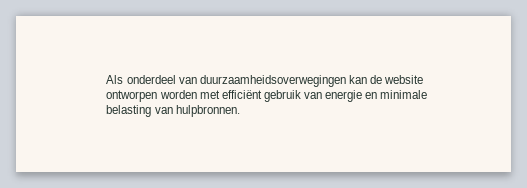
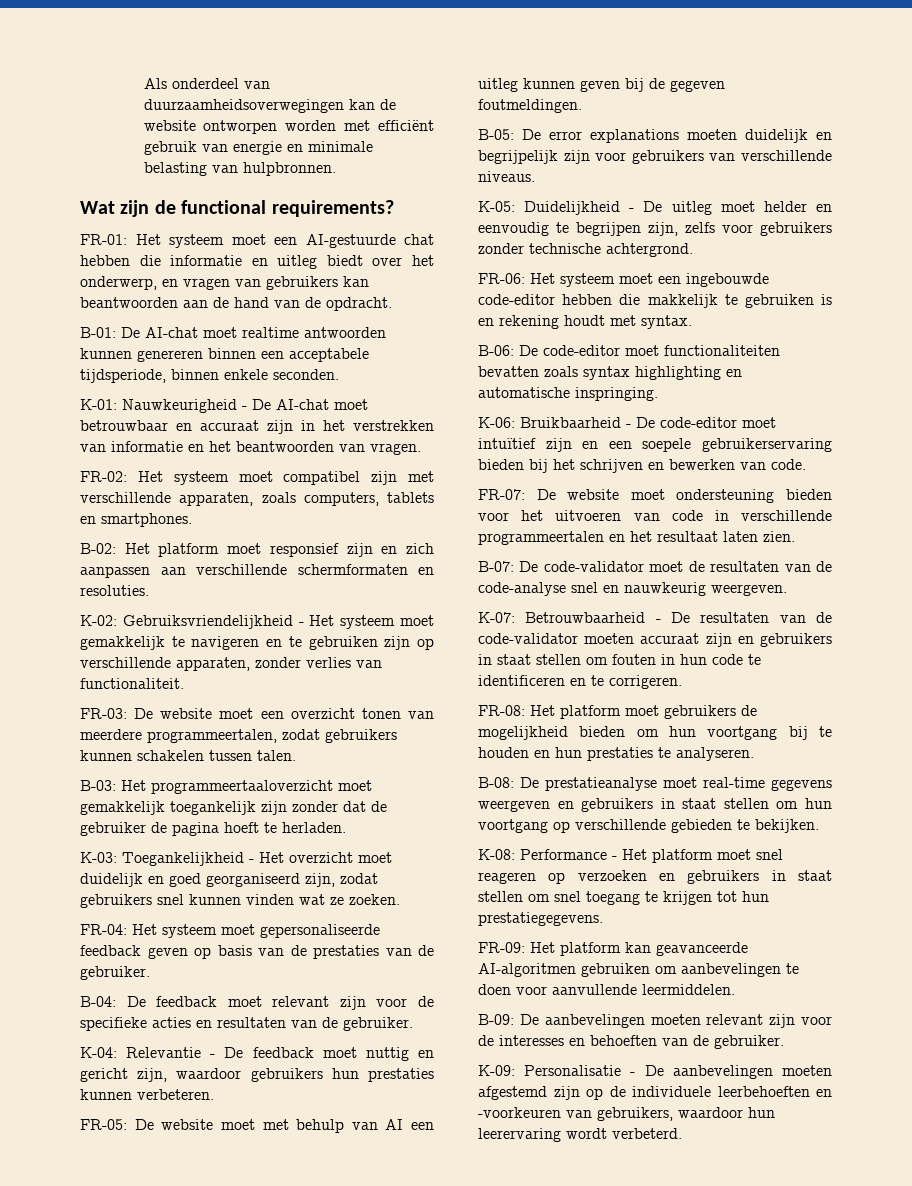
(240, 111) none -> [80,200,394,217] [80,234,434,248] [80,255,434,269] [80,276,369,290] [80,297,392,311] [80,327,386,338] [80,348,369,362] [80,369,339,383] [80,399,368,413] [80,420,434,434] [80,441,421,455] [80,471,434,485] [80,492,434,506] [80,513,192,527] [80,543,435,557] [80,564,434,578] [80,585,149,596] [80,615,435,629] [80,636,434,650] [80,657,382,671] [80,678,184,689] [80,708,434,719] [80,729,397,743] [80,750,296,761] [80,780,372,794] [80,801,387,815] [80,822,346,836] [80,852,392,866] [80,873,378,887] [80,894,400,908] [80,924,380,938] [80,945,434,959] [80,966,150,980] [80,996,434,1010] [80,1017,413,1031] [80,1047,434,1061] [80,1068,434,1082] [80,1089,214,1100] [80,1119,434,1133] [478,78,725,92] [478,99,582,113] [478,129,832,143] [478,150,832,164] [478,171,535,182] [478,201,832,215] [478,222,832,236] [478,243,693,257] [478,273,769,287] [478,294,832,308] [478,315,692,329] [478,345,780,356] [478,366,742,380] [478,387,658,401] [478,417,776,428] [478,438,832,452] [478,459,806,473] [478,489,832,503] [478,510,832,521] [478,531,795,545] [478,561,832,572] [478,582,787,596] [478,612,832,623] [478,633,832,647] [478,654,761,665] [478,675,682,689] [478,705,757,719] [478,726,832,740] [478,747,754,761] [478,777,832,791] [478,798,832,812] [478,819,819,833] [478,849,783,863] [478,870,832,884] [478,891,769,905] [478,912,603,926] [478,942,748,956] [478,963,799,977] [478,984,735,995] [478,1014,832,1028] [478,1035,784,1049] [478,1065,832,1079] [478,1086,832,1100] [478,1107,775,1121] [478,1128,682,1142] // Wat zijn de functional requirements? // FR-01: Het systeem moet een AI-gestuurde chat hebben die informatie en uitleg biedt over het onderwerp, en vragen van gebruikers kan beantwoorden aan de hand van de opdracht. // B-01: De AI-chat moet realtime antwoorden kunnen genereren binnen een acceptabele tijdsperiode, binnen enkele seconden. // K-01: Nauwkeurigheid - De AI-chat moet betrouwbaar en accuraat zijn in het verstrekken van informatie en het beantwoorden van vragen. // FR-02: Het systeem moet compatibel zijn met verschillende apparaten, zoals computers, tablets en smartphones. // B-02: Het platform moet responsief zijn en zich aanpassen aan verschillende schermformaten en resoluties. // K-02: Gebruiksvriendelijkheid - Het systeem moet gemakkelijk te navigeren en te gebruiken zijn op verschillende apparaten, zonder verlies van functionaliteit. // FR-03: De website moet een overzicht tonen van meerdere programmeertalen, zodat gebruikers kunnen schakelen tussen talen. // B-03: Het programmeertaaloverzicht moet gemakkelijk toegankelijk zijn zonder dat de gebruiker de pagina hoeft te herladen. // K-03: Toegankelijkheid - Het overzicht moet duidelijk en goed georganiseerd zijn, zodat gebruikers snel kunnen vinden wat ze zoeken. // FR-04: Het systeem moet gepersonaliseerde feedback geven op basis van de prestaties van de gebruiker. // B-04: De feedback moet relevant zijn voor de specifieke acties en resultaten van de gebruiker. // K-04: Relevantie - De feedback moet nuttig en gericht zijn, waardoor gebruikers hun prestaties kunnen verbeteren. // FR-05: De website moet met behulp van AI een uitleg kunnen geven bij de gegeven foutmeldingen. // B-05: De error explanations moeten duidelijk en begrijpelijk zijn voor gebruikers van verschillende niveaus. // K-05: Duidelijkheid - De uitleg moet helder en eenvoudig te begrijpen zijn, zelfs voor gebruikers zonder technische achtergrond. // FR-06: Het systeem moet een ingebouwde code-editor hebben die makkelijk te gebruiken is en rekening houdt met syntax. // B-06: De code-editor moet functionaliteiten bevatten zoals syntax highlighting en automatische inspringing. // K-06: Bruikbaarheid - De code-editor moet intuïtief zijn en een soepele gebruikerservaring bieden bij het schrijven en bewerken van code. // FR-07: De website moet ondersteuning bieden voor het uitvoeren van code in verschillende programmeertalen en het resultaat laten zien. // B-07: De code-validator moet de resultaten van de code-analyse snel en nauwkeurig weergeven. // K-07: Betrouwbaarheid - De resultaten van de code-validator moeten accuraat zijn en gebruikers in staat stellen om fouten in hun code te identificeren en te corrigeren. // FR-08: Het platform moet gebruikers de mogelijkheid bieden om hun voortgang bij te houden en hun prestaties te analyseren. // B-08: De prestatieanalyse moet real-time gegevens weergeven en gebruikers in staat stellen om hun voortgang op verschillende gebieden te bekijken. // K-08: Performance - Het platform moet snel reageren op verzoeken en gebruikers in staat stellen om snel toegang te krijgen tot hun prestatiegegevens. // FR-09: Het platform kan geavanceerde AI-algoritmen gebruiken om aanbevelingen te doen voor aanvullende leermiddelen. // B-09: De aanbevelingen moeten relevant zijn voor de interesses en behoeften van de gebruiker. // K-09: Personalisatie - De aanbevelingen moeten afgestemd zijn op de individuele leerbehoeften en -voorkeuren van gebruikers, waardoor hun leerervaring wordt verbeterd.

